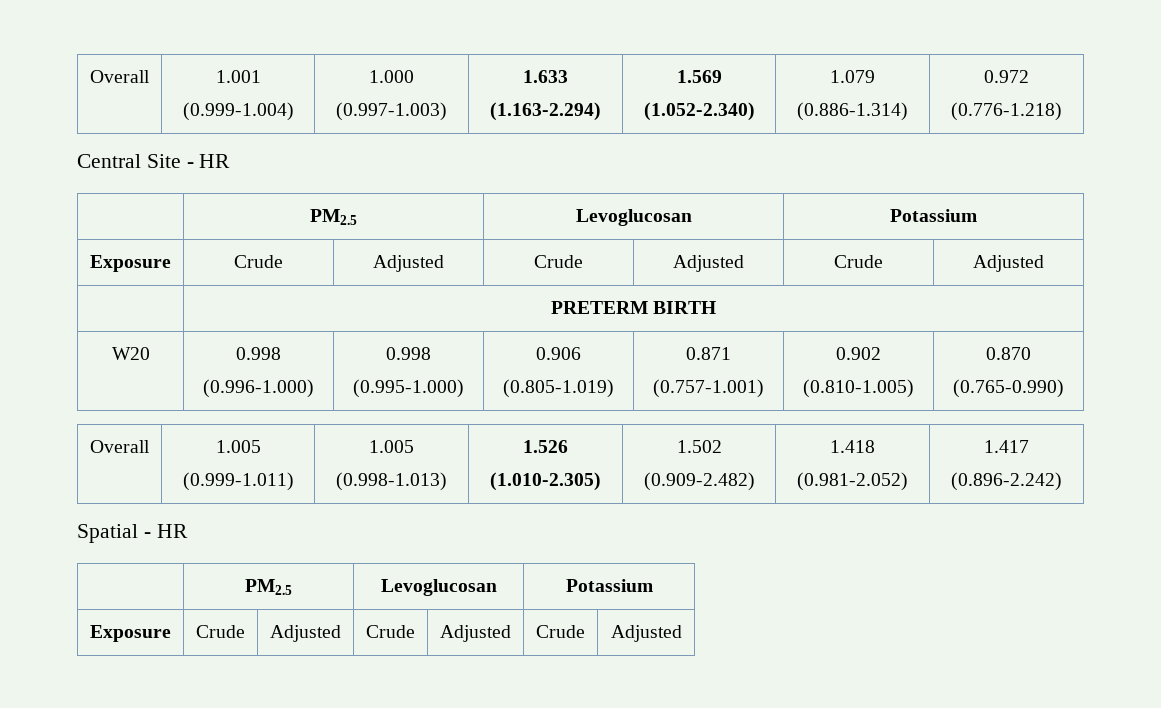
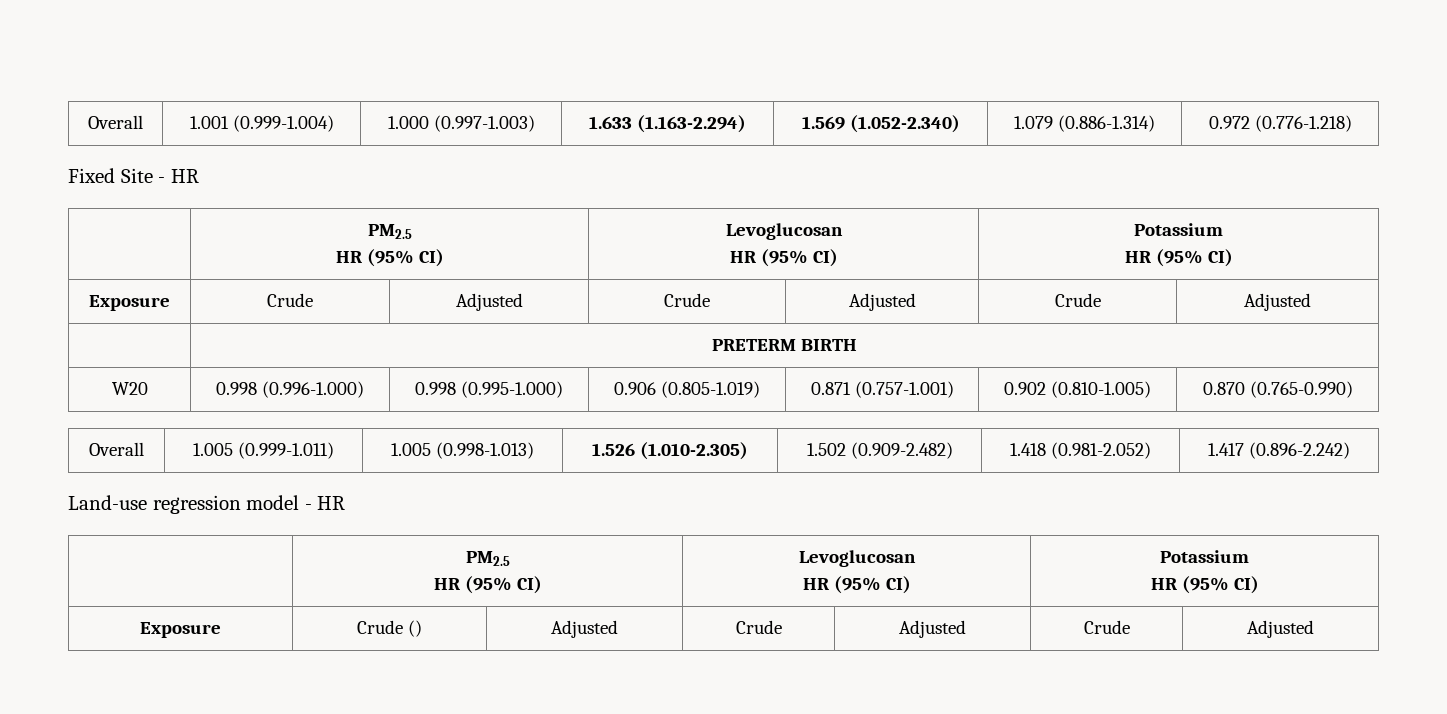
[77,154,141,168] Central -> [68,168,115,183] Fixed
[575,209,692,226] [890,209,977,222] | Levoglucosan | Potassium -> [335,249,444,267] [725,223,843,240] [729,249,838,267] [1134,223,1223,236] [1124,249,1233,267] // HR (95% CI) | Levoglucosan // HR (95% CI) | Potassium // HR (95% CI)
[77,524,188,543] [245,579,292,595] [380,579,497,596] [565,579,653,592] [90,625,171,642] [196,625,245,638] Spatial - HR // | PM2.5 | Levoglucosan | Potassium // Exposure | Crude -> [68,495,346,514] [465,551,510,566] [433,576,542,594] [798,550,916,567] [802,576,911,594] [1160,550,1249,563] [1150,576,1259,594] [140,622,221,638] [357,620,422,637] Land-use regression model - HR // | PM2.5 // HR (95% CI) | Levoglucosan // HR (95% CI) | Potassium // HR (95% CI) // Exposure | Crude ()

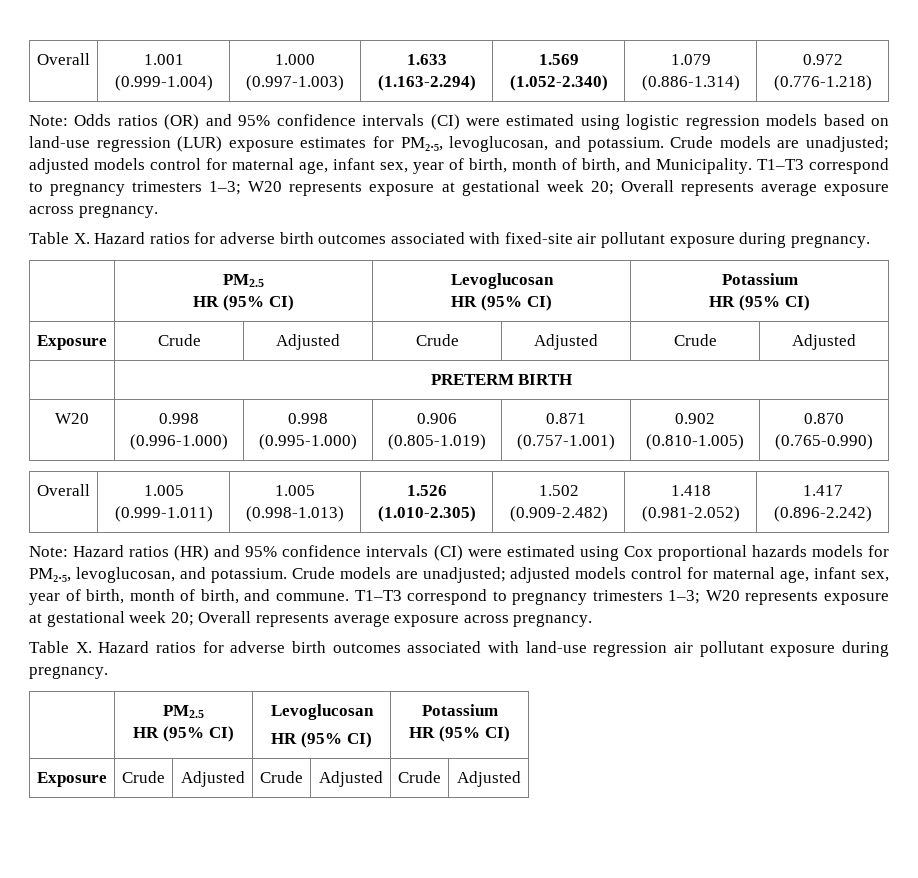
[68,168,199,183] Fixed Site - HR -> [29,114,889,130] [29,136,889,152] [29,158,889,174] [29,180,889,196] [29,205,158,218] [29,232,870,248] Note: Odds ratios (OR) and 95% confidence intervals (CI) were estimated using logistic regression models based on land-use regression (LUR) exposure estimates for PM₂.₅, levoglucosan, and potassium. Crude models are unadjusted; adjusted models control for maternal age, infant sex, year of birth, month of birth, and Municipality. T1–T3 correspond to pregnancy trimesters 1–3; W20 represents exposure at gestational week 20; Overall represents average exposure across pregnancy. // Table X. Hazard ratios for adverse birth outcomes associated with fixed-site air pollutant exposure during pregnancy.
[68,495,346,514] Land-use regression model - HR -> [29,545,889,561] [29,567,889,583] [29,589,889,605] [29,611,593,627] [29,641,889,657] [29,666,108,679] Note: Hazard ratios (HR) and 95% confidence intervals (CI) were estimated using Cox proportional hazards models for PM₂.₅, levoglucosan, and potassium. Crude models are unadjusted; adjusted models control for maternal age, infant sex, year of birth, month of birth, and commune. T1–T3 correspond to pregnancy trimesters 1–3; W20 represents exposure at gestational week 20; Overall represents average exposure across pregnancy. // Table X. Hazard ratios for adverse birth outcomes associated with land-use regression air pollutant exposure during pregnancy.
[407,620,422,637] () -> (165, 777) none

